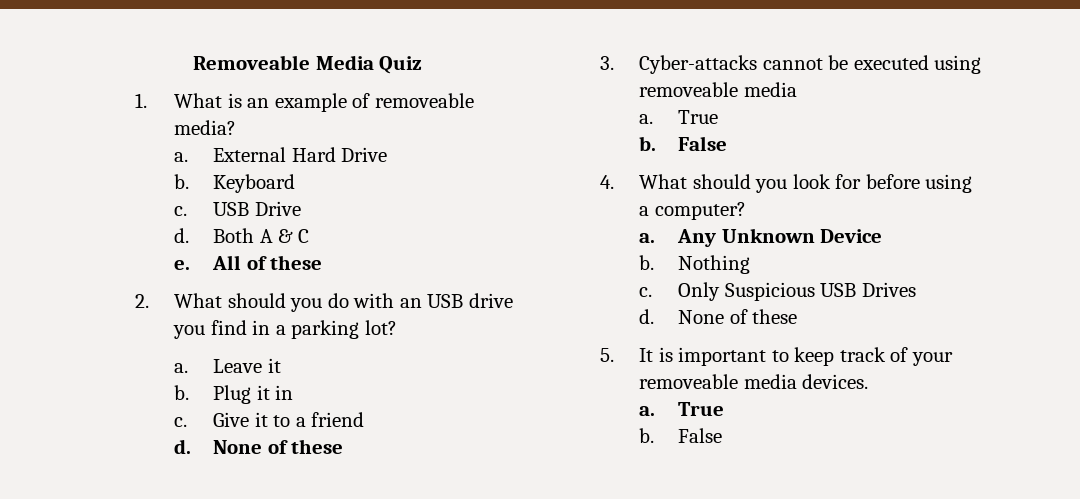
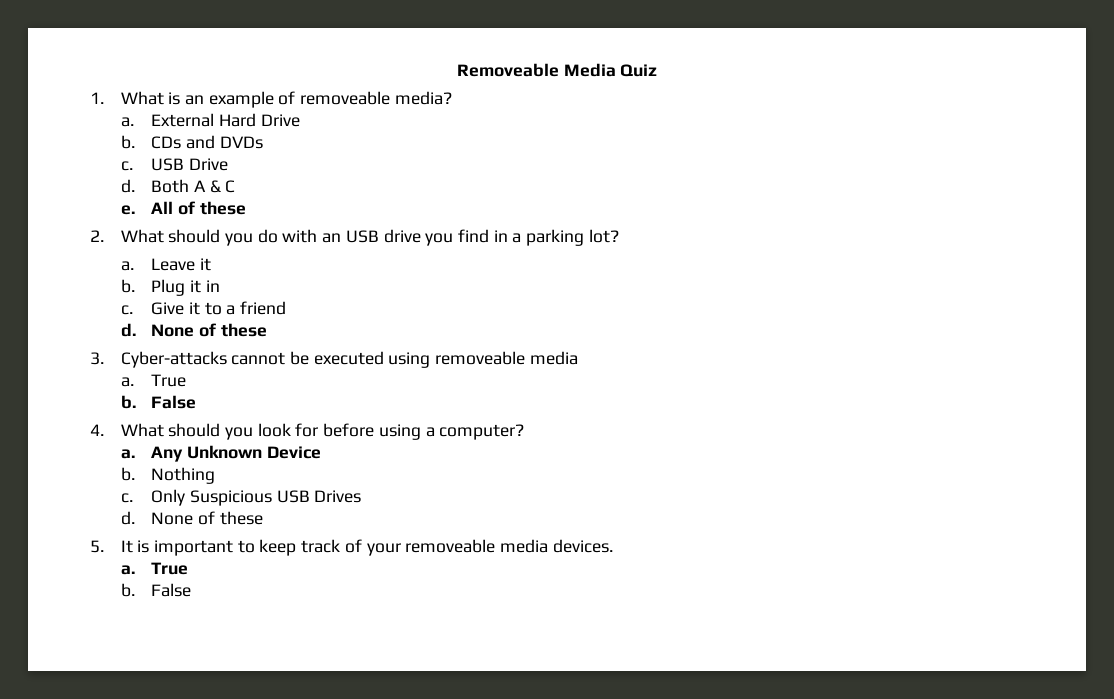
[212,174,295,193] Keyboard -> [151,135,263,149] CDs and DVDs

